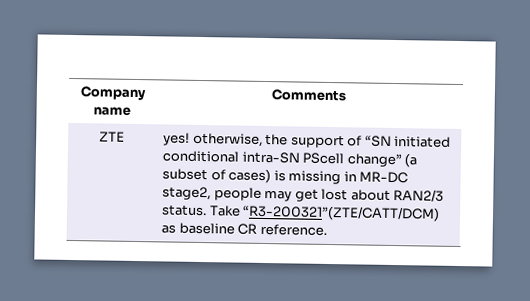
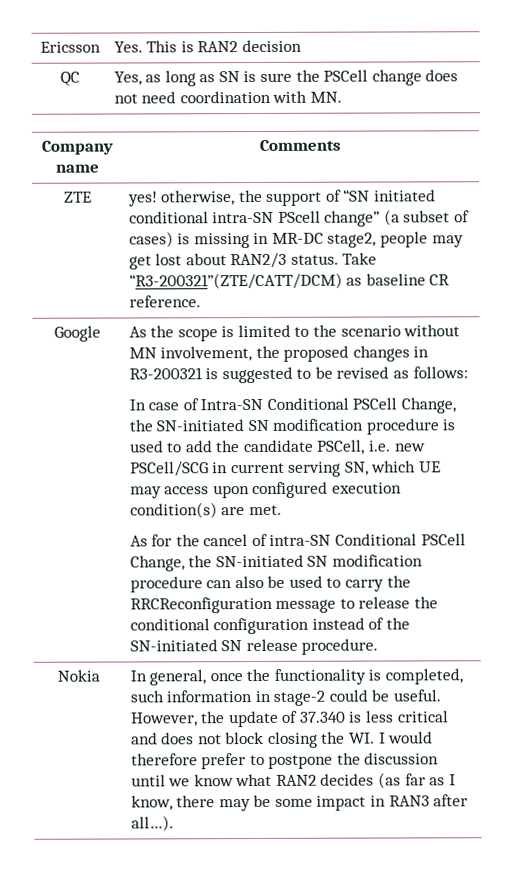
(79, 93) none -> [39,41,101,53] [113,39,302,53] [59,71,80,86] [113,69,459,87] [113,90,342,104] Ericsson | Yes. This is RAN2 decision // QC | Yes, as long as SN is sure the PSCell change does not need coordination with MN. //
(327, 229) none -> [54,325,101,342] [128,324,461,342] [128,345,430,362] [128,366,468,384] [128,397,457,414] [128,418,456,435] [129,439,426,455] [129,460,442,477] [129,481,402,499] [129,502,282,519] [129,533,466,547] [129,554,423,572] [129,575,411,593] [129,596,438,614] [129,617,410,635] [129,638,379,655] [57,669,100,682] [129,668,464,686] [129,689,442,706] [130,710,449,728] [130,731,434,748] [130,752,440,770] [130,772,456,789] [130,794,469,812] [130,815,174,832] // Google | As the scope is limited to the scenario without MN involvement, the proposed changes in R3-200321 is suggested to be revised as follows: // In case of Intra-SN Conditional PSCell Change, the SN-initiated SN modification procedure is used to add the candidate PSCell, i.e. new PSCell/SCG in current serving SN, which UE may access upon configured execution condition(s) are met. // As for the cancel of intra-SN Conditional PSCell Change, the SN-initiated SN modification procedure can also be used to carry the RRCReconfiguration message to release the conditional configuration instead of the SN-initiated SN release procedure. // Nokia | In general, once the functionality is completed, such information in stage-2 could be useful. However, the update of 37.340 is less critical and does not block closing the WI. I would therefore prefer to postpone the discussion until we know what RAN2 decides (as far as I know, there may be some impact in RAN3 after all…).

